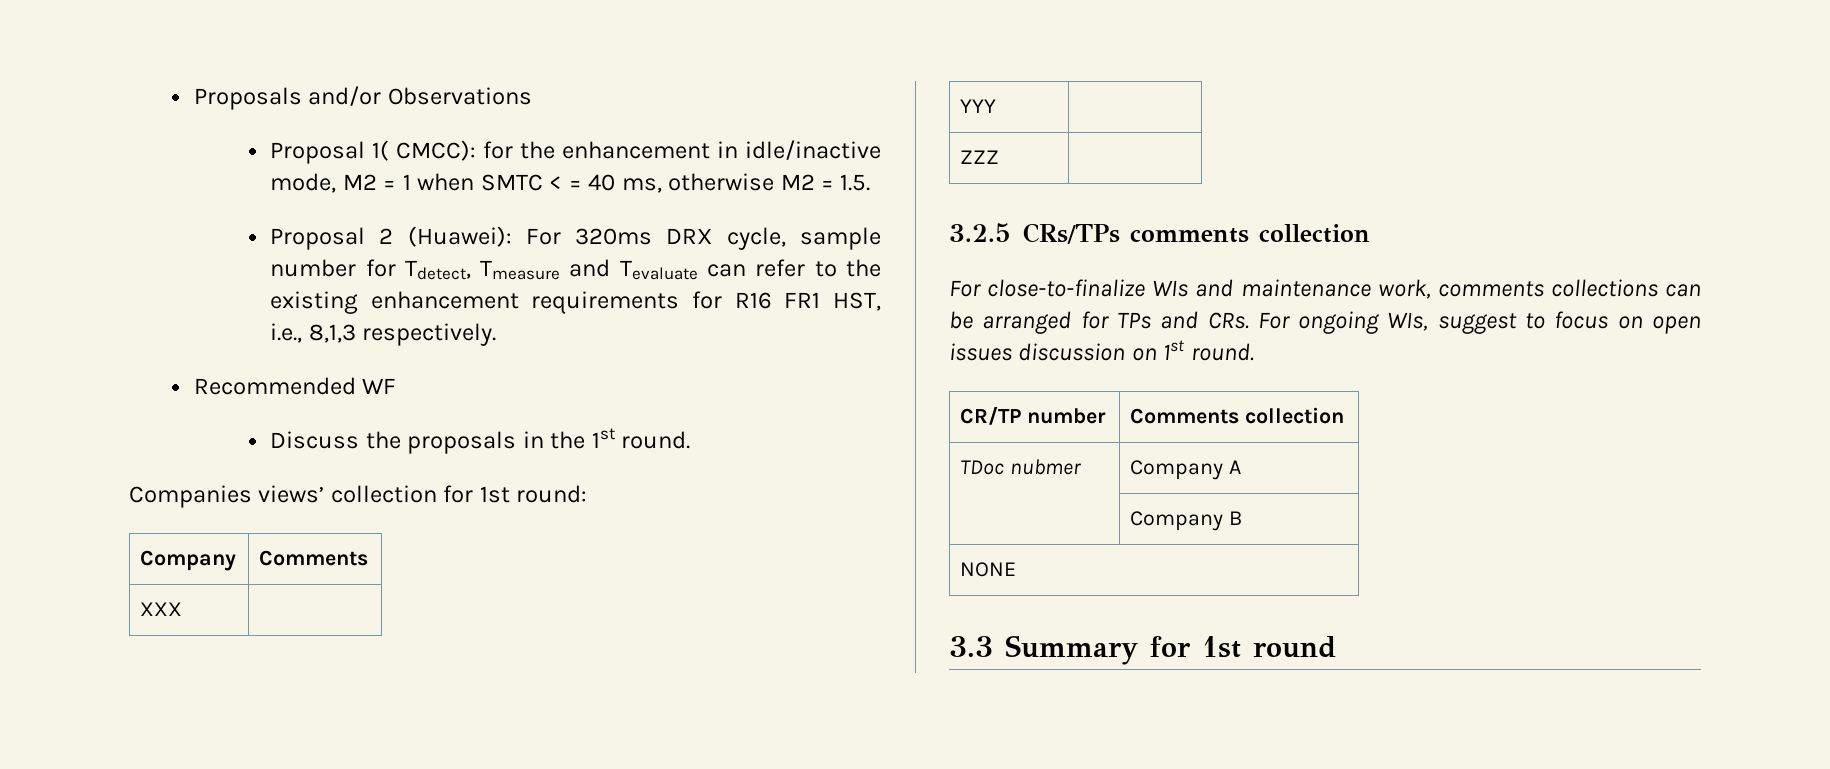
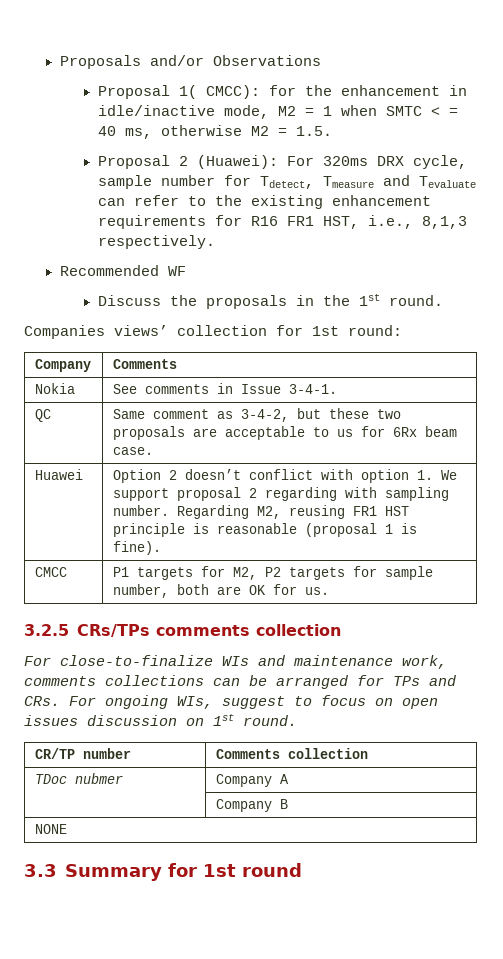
[140,602,183,616] [960,99,997,113] [960,150,1000,164] XXX | // YYY | // ZZZ | -> [34,383,75,394] [112,383,337,394] [34,409,51,422] [112,408,401,422] [112,426,457,440] [112,447,153,455] [34,469,83,480] [112,469,457,483] [112,487,449,501] [112,505,409,519] [112,523,417,537] [112,541,161,555] [34,567,67,577] [112,566,433,580] [112,584,329,598] Nokia | See comments in Issue 3-4-1. // QC | Same comment as 3-4-2, but these two proposals are acceptable to us for 6Rx beam case. // Huawei | Option 2 doesn’t conflict with option 1. We support proposal 2 regarding with sampling number. Regarding M2, reusing FR1 HST principle is reasonable (proposal 1 is fine). // CMCC | P1 targets for M2, P2 targets for sample number, both are OK for us.

